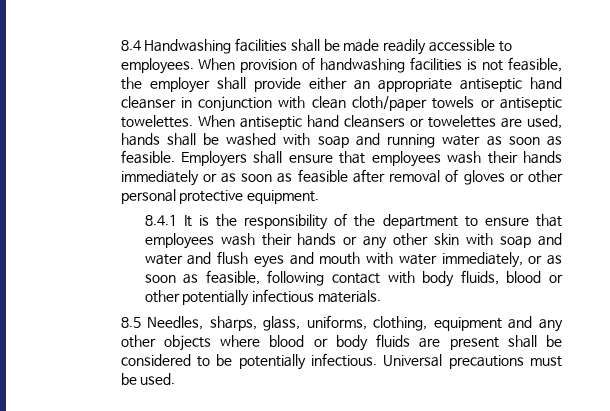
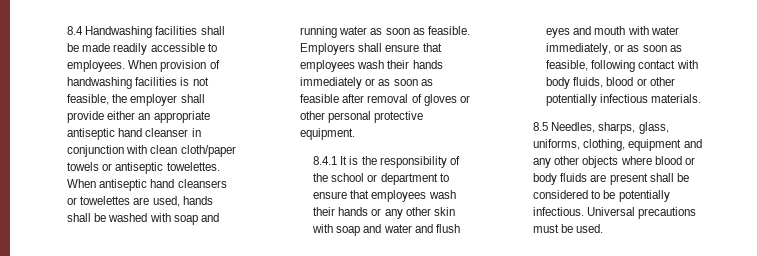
(376, 220) none -> [331,173,378,182] school or

